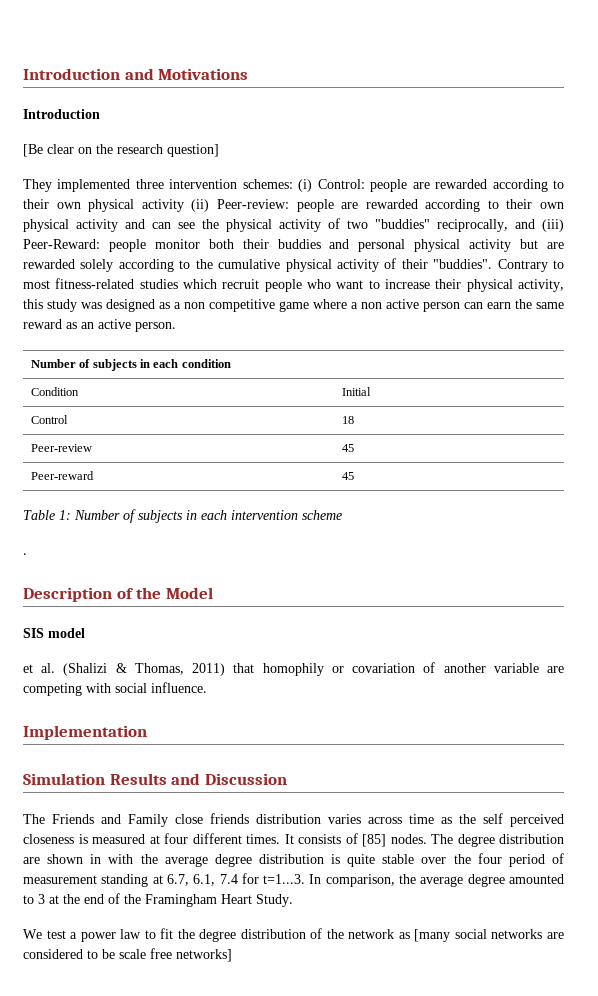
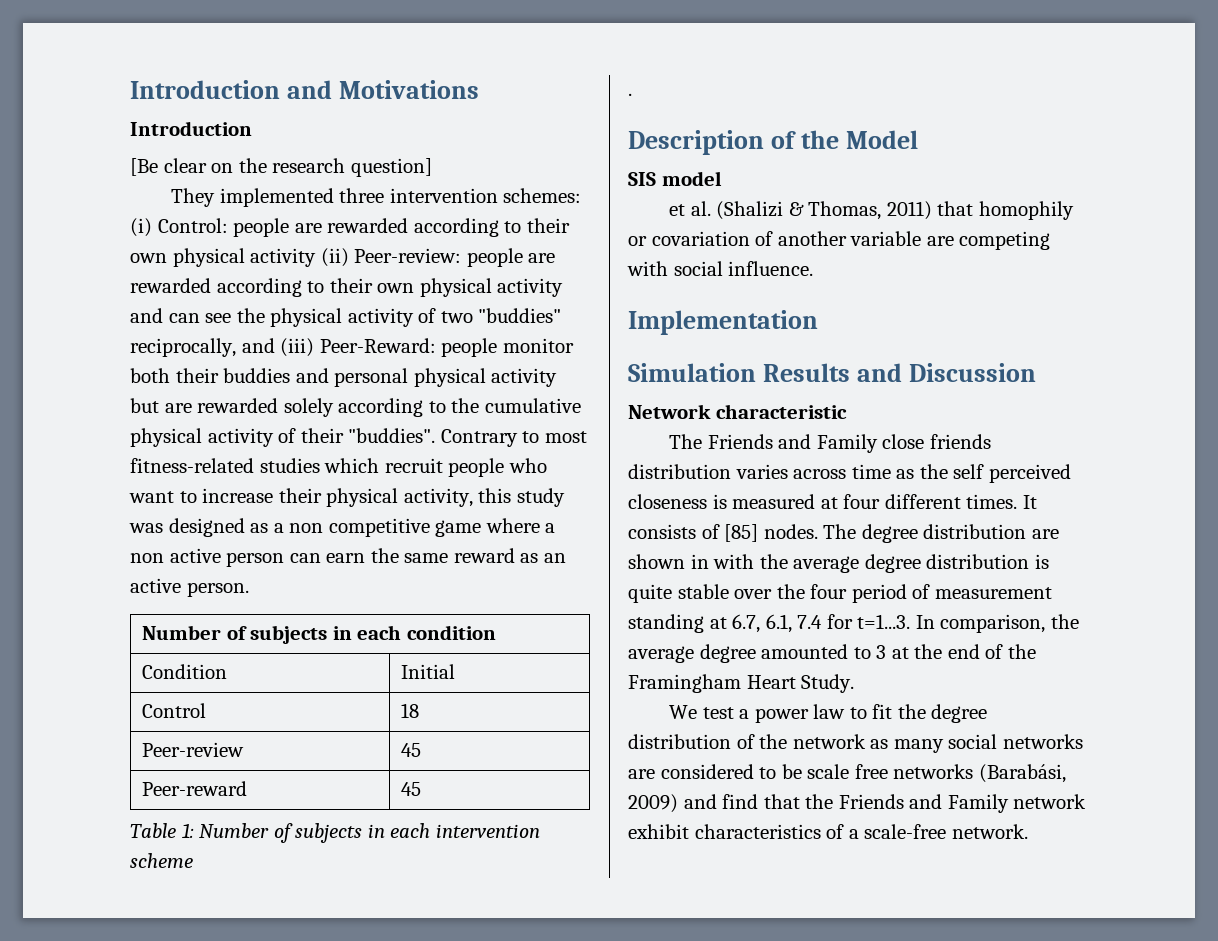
(287, 779) none -> [628,404,847,419] // Network characteristic
[414,929,451,942] [many -> [893,739,944,753] many
[176,949,232,962] networks] -> [893,764,1066,783] [628,794,1087,813] [628,824,1028,839] networks (Barabási, 2009) and find that the Friends and Family network exhibit characteristics of a scale-free network.

